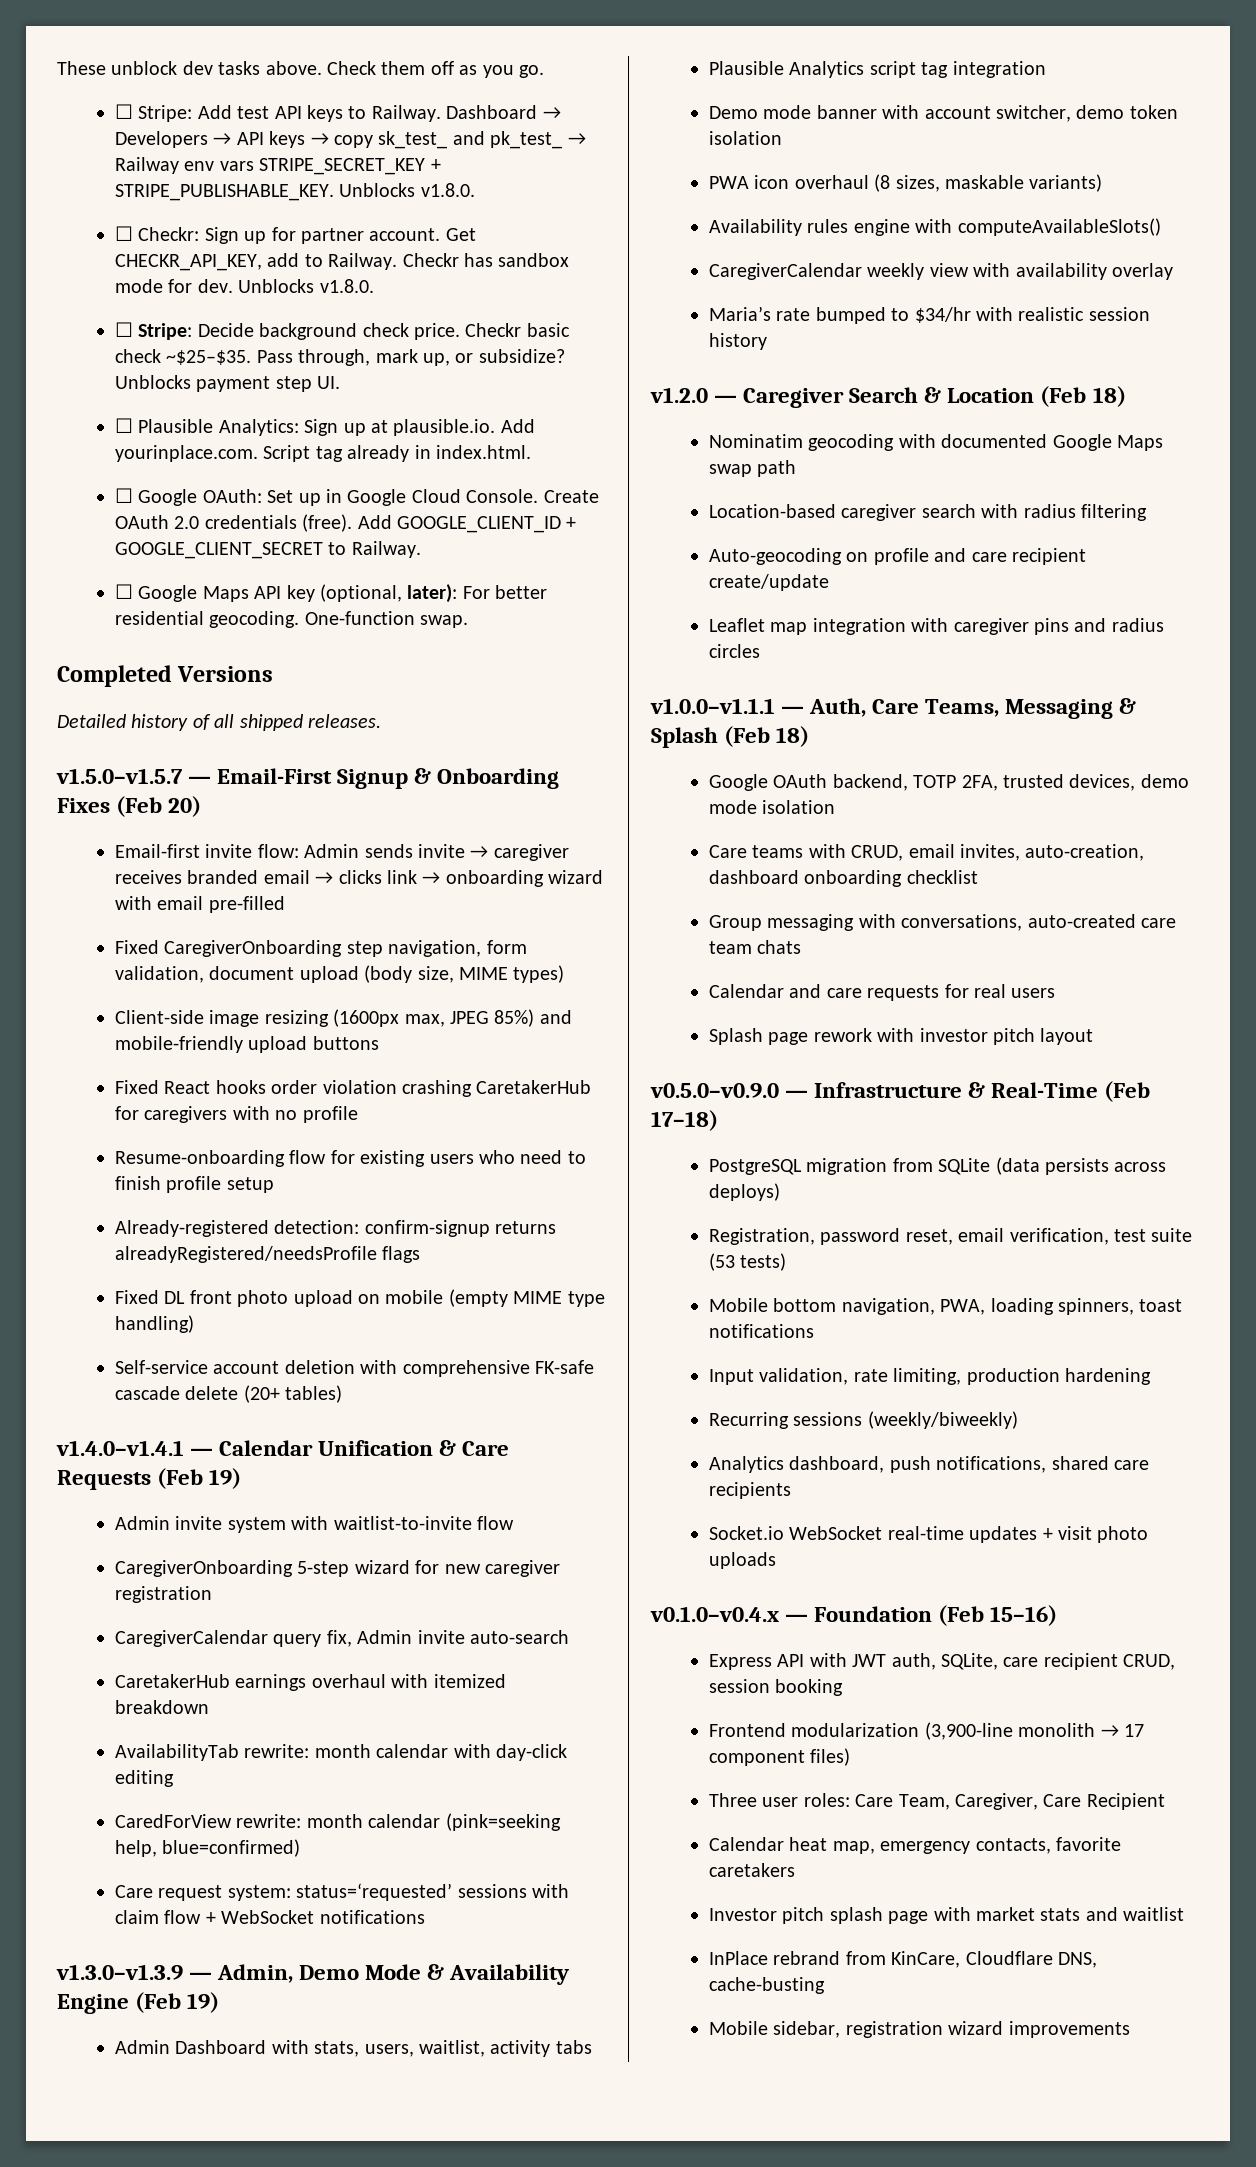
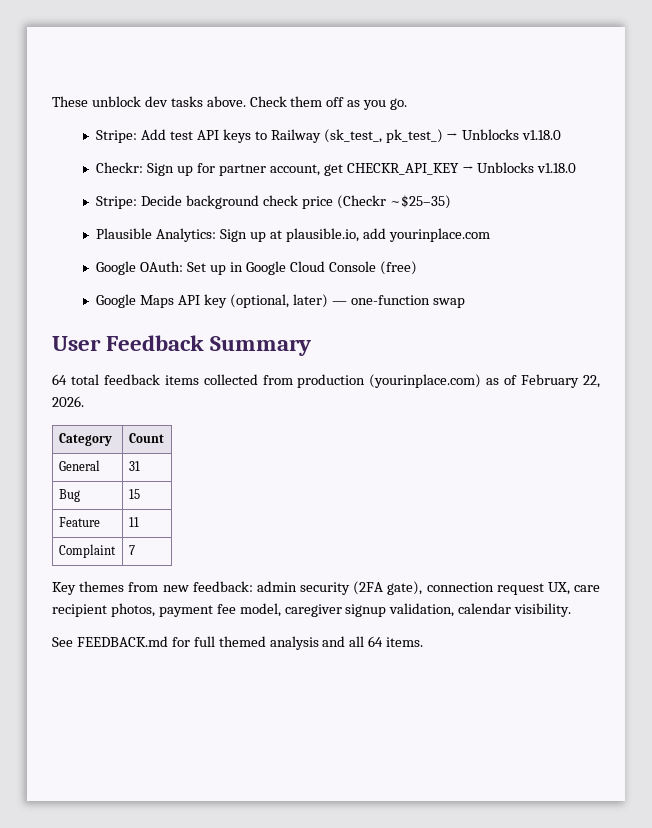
[115,104,134,119] ☐ -> (408, 104) none
[371,105,561,122] [115,131,586,149] [115,157,441,175] [115,183,475,201] [115,226,134,241] Railway. Dashboard → Developers → API keys → copy sk_test_ and pk_test_ → Railway env vars STRIPE_SECRET_KEY + STRIPE_PUBLISHABLE_KEY. Unblocks v1.8.0. // ☐ -> [270,129,562,143] Railway (sk_test_, pk_test_) → Unblocks v1.18.0 //
[369,228,476,241] [115,253,570,271] [115,279,374,293] [115,322,570,340] [115,349,565,366] [115,375,341,392] [115,418,134,433] account. Get CHECKR_API_KEY, add to Railway. Checkr has sandbox mode for dev. Unblocks v1.8.0. // ☐ Stripe: Decide background check price. Checkr basic check ~$25–$35. Pass through, mark up, or subsidize? Unblocks payment step UI. // ☐ -> [269,162,577,176] [96,195,451,209] account, get CHECKR_API_KEY → Unblocks v1.18.0 // Stripe: Decide background check price (Checkr ~$25–35) //
[393,419,535,436] [115,445,532,462] [115,488,134,503] plausible.io. Add yourinplace.com. Script tag already in index.html. // ☐ -> [285,228,490,242] plausible.io, add yourinplace.com //
[466,489,599,503] [115,514,577,533] [115,541,421,559] [115,584,134,599] Console. Create OAuth 2.0 credentials (free). Add GOOGLE_CLIENT_ID + GOOGLE_CLIENT_SECRET to Railway. // ☐ -> [328,261,417,275] Console (free) //
[407,584,548,603] [115,611,469,628] [57,665,274,687] [57,714,381,731] [56,768,560,789] [57,796,202,817] [115,844,569,861] [115,870,604,887] [115,896,285,913] [115,940,527,957] [115,965,565,983] [115,1009,572,1027] [115,1036,379,1053] [115,1080,592,1097] [115,1106,358,1123] [115,1150,586,1167] [115,1176,274,1193] [115,1220,557,1237] [115,1246,421,1263] [115,1289,605,1307] [115,1315,195,1333] [115,1360,595,1377] [115,1385,343,1403] [56,1440,510,1456] [57,1468,242,1490] [115,1516,515,1533] [115,1560,561,1577] [115,1586,213,1603] [115,1630,570,1647] [115,1674,506,1691] [115,1700,210,1714] [115,1744,568,1761] [115,1770,175,1787] [115,1813,561,1831] [115,1839,301,1857] [115,1883,570,1901] [115,1910,425,1924] [56,1964,570,1985] [57,1992,220,2014] [115,2040,592,2057] [709,61,1046,78] [709,105,1178,122] [709,131,783,145] [709,174,1103,192] [709,218,1161,236] [709,263,1174,280] [709,306,1150,324] [709,333,768,350] [650,386,1126,408] [709,434,1164,451] [709,460,797,477] [709,504,1148,521] [709,548,1087,565] [709,574,830,591] [709,618,1164,635] [709,644,761,658] [650,698,1137,719] [651,726,810,748] [709,774,1189,791] [709,800,836,814] [709,844,1145,861] [709,870,978,887] [709,914,1177,931] [709,940,802,954] [709,984,1056,1001] [709,1028,1094,1045] [650,1081,1151,1102] [651,1110,718,1131] [709,1157,1167,1175] [709,1183,781,1201] [709,1228,1193,1245] [709,1253,787,1271] [709,1298,1183,1315] [709,1324,815,1338] [709,1368,1152,1385] [709,1411,1018,1429] [709,1456,1150,1473] [709,1482,792,1499] [709,1526,1149,1543] [709,1552,777,1569] [650,1605,1058,1626] [709,1653,1176,1670] [709,1679,844,1696] [709,1722,1145,1740] [709,1748,851,1766] [709,1793,1165,1810] [709,1837,1122,1854] [709,1863,796,1877] [709,1907,1185,1924] [709,1951,1098,1968] [709,1977,826,1994] [709,2021,1130,2038] later): For better residential geocoding. One-function swap. // Completed Versions // Detailed history of all shipped releases. // v1.5.0–v1.5.7 — Email-First Signup & Onboarding Fixes (Feb 20) // Email-first invite flow: Admin sends invite → caregiver receives branded email → clicks link → onboarding wizard with email pre-filled // Fixed CaregiverOnboarding step navigation, form validation, document upload (body size, MIME types) // Client-side image resizing (1600px max, JPEG 85%) and mobile-friendly upload buttons // Fixed React hooks order violation crashing CaretakerHub for caregivers with no profile // Resume-onboarding flow for existing users who need to finish profile setup // Already-registered detection: confirm-signup returns alreadyRegistered/needsProfile flags // Fixed DL front photo upload on mobile (empty MIME type handling) // Self-service account deletion with comprehensive FK-safe cascade delete (20+ tables) // v1.4.0–v1.4.1 — Calendar Unification & Care Requests (Feb 19) // Admin invite system with waitlist-to-invite flow // CaregiverOnboarding 5-step wizard for new caregiver registration // CaregiverCalendar query fix, Admin invite auto-search // CaretakerHub earnings overhaul with itemized breakdown // AvailabilityTab rewrite: month calendar with day-click editing // CaredForView rewrite: month calendar (pink=seeking help, blue=confirmed) // Care request system: status=‘requested’ sessions with claim flow + WebSocket notifications // v1.3.0–v1.3.9 — Admin, Demo Mode & Availability Engine (Feb 19) // Admin Dashboard with stats, users, waitlist, activity tabs // Plausible Analytics script tag integration // Demo mode banner with account switcher, demo token isolation // PWA icon overhaul (8 sizes, maskable variants) // Availability rules engine with computeAvailableSlots() // CaregiverCalendar weekly view with availability overlay // Maria’s rate bumped to $34/hr with realistic session history // v1.2.0 — Caregiver Search & Location (Feb 18) // Nominatim geocoding with documented Google Maps swap path // Location-based caregiver search with radius filtering // Auto-geocoding on profile and care recipient create/update // Leaflet map integration with caregiver pins and radius circles // v1.0.0–v1.1.1 — Auth, Care Teams, Messaging & Splash (Feb 18) // Google OAuth backend, TOTP 2FA, trusted devices, demo mode isolation // Care teams with CRUD, email invites, auto-creation, dashboard onboarding checklist // Group messaging with conversations, auto-created care team chats // Calendar and care requests for real users // Splash page rework with investor pitch layout // v0.5.0–v0.9.0 — Infrastructure & Real-Time (Feb 17–18) // PostgreSQL migration from SQLite (data persists across deploys) // Registration, password reset, email verification, test suite (53 tests) // Mobile bottom navigation, PWA, loading spinners, toast notifications // Input validation, rate limiting, production hardening // Recurring sessions (weekly/biweekly) // Analytics dashboard, push notifications, shared care recipients // Socket.io WebSocket real-time updates + visit photo uploads // v0.1.0–v0.4.x — Foundation (Feb 15–16) // Express API with JWT auth, SQLite, care recipient CRUD, session booking // Frontend modularization (3,900-line monolith → 17 component files) // Three user roles: Care Team, Caregiver, Care Recipient // Calendar heat map, emergency contacts, favorite caretakers // Investor pitch splash page with market stats and waitlist // InPlace rebrand from KinCare, Cloudflare DNS, cache-busting // Mobile sidebar, registration wizard improvements -> [292,294,465,308] [52,335,312,356] [52,374,600,388] [52,396,84,407] [58,433,112,446] [128,433,164,443] [58,460,100,471] [128,461,140,471] [58,489,80,502] [128,489,140,499] [58,517,100,527] [128,517,139,527] [58,544,116,558] [128,545,135,555] [52,581,601,595] [52,603,572,617] [52,636,424,650] later) — one-function swap // User Feedback Summary // 64 total feedback items collected from production (yourinplace.com) as of February 22, 2026. // Category | Count // General | 31 // Bug | 15 // Feature | 11 // Complaint | 7 // Key themes from new feedback: admin security (2FA gate), connection request UX, care recipient photos, payment fee model, caregiver signup validation, calendar visibility. // See FEEDBACK.md for full themed analysis and all 64 items.

